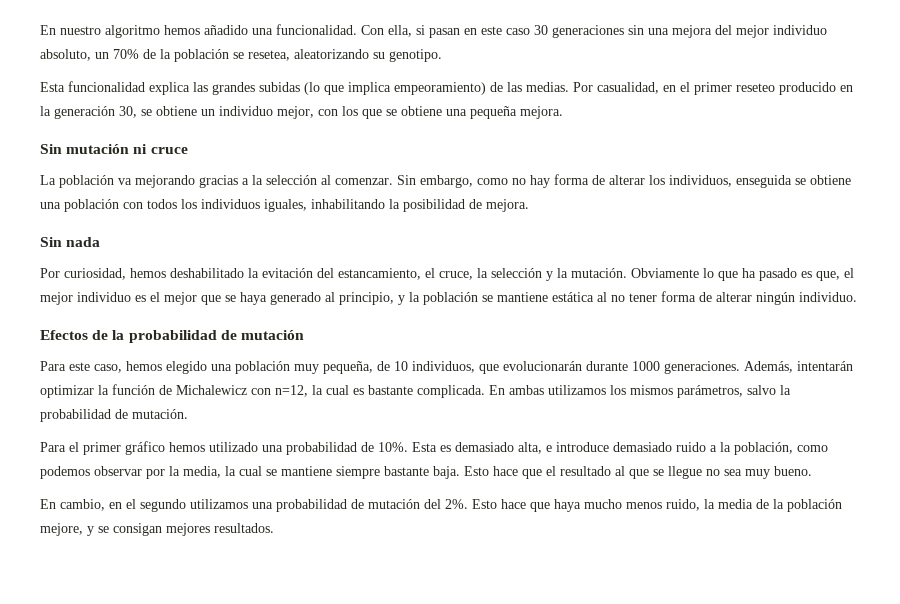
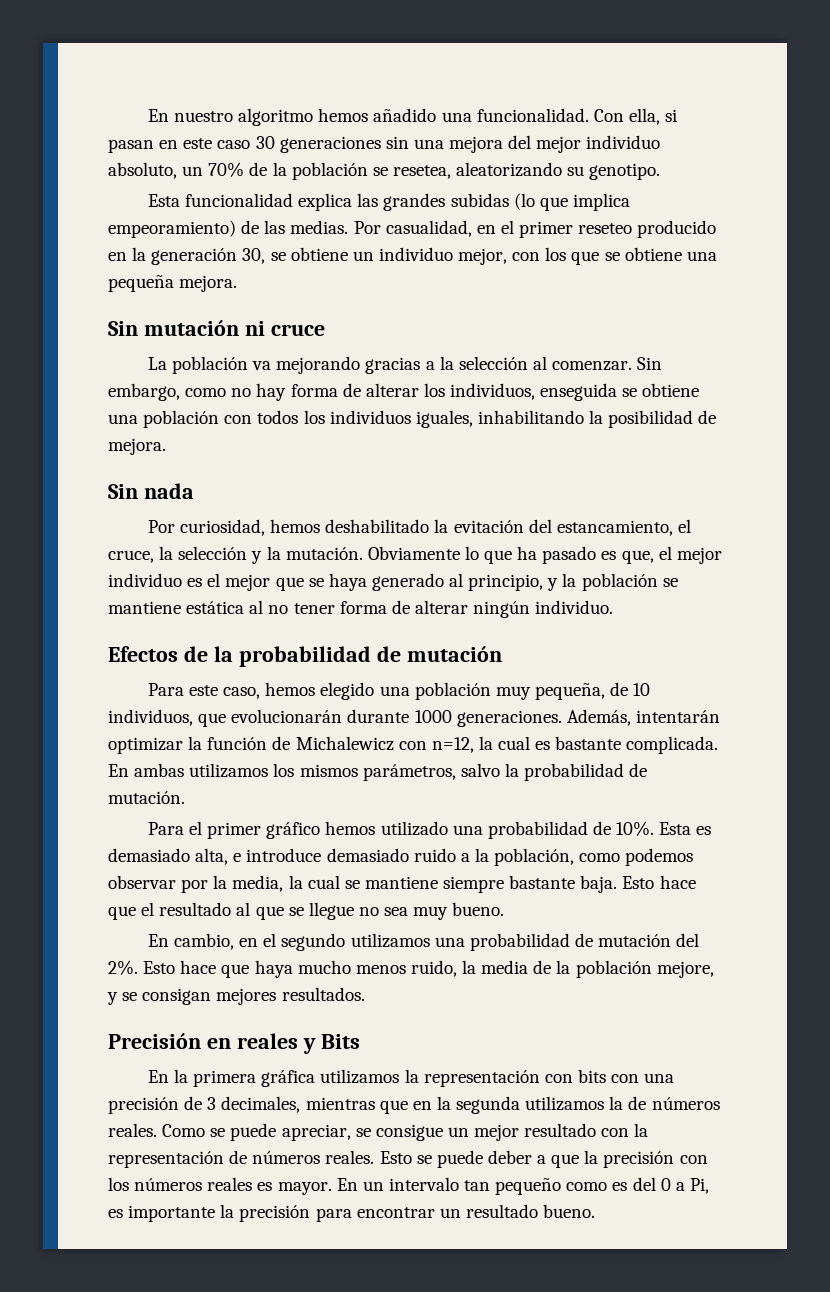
(274, 528) none -> [108,1033,360,1054] [147,1069,675,1087] [108,1096,720,1114] [108,1123,649,1141] [108,1150,708,1168] [108,1177,709,1195] [108,1204,596,1222] // Precisión en reales y Bits // En la primera gráfica utilizamos la representación con bits con una precisión de 3 decimales, mientras que en la segunda utilizamos la de números reales. Como se puede apreciar, se consigue un mejor resultado con la representación de números reales. Esto se puede deber a que la precisión con los números reales es mayor. En un intervalo tan pequeño como es del 0 a Pi, es importante la precisión para encontrar un resultado bueno.

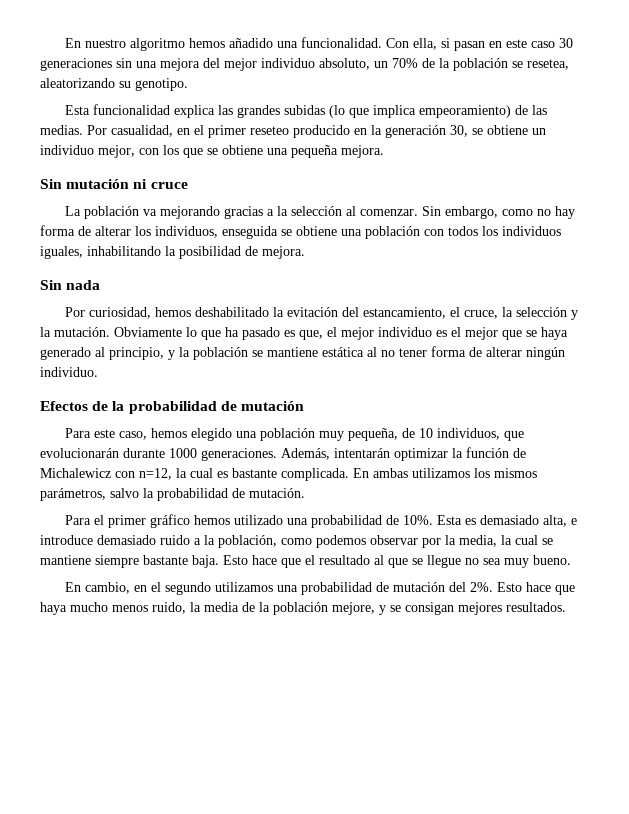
[108,1033,360,1054] [147,1069,675,1087] [108,1096,720,1114] [108,1123,649,1141] [108,1150,708,1168] [108,1177,709,1195] [108,1204,596,1222] // Precisión en reales y Bits // En la primera gráfica utilizamos la representación con bits con una precisión de 3 decimales, mientras que en la segunda utilizamos la de números reales. Como se puede apreciar, se consigue un mejor resultado con la representación de números reales. Esto se puede deber a que la precisión con los números reales es mayor. En un intervalo tan pequeño como es del 0 a Pi, es importante la precisión para encontrar un resultado bueno. -> (566, 607) none

